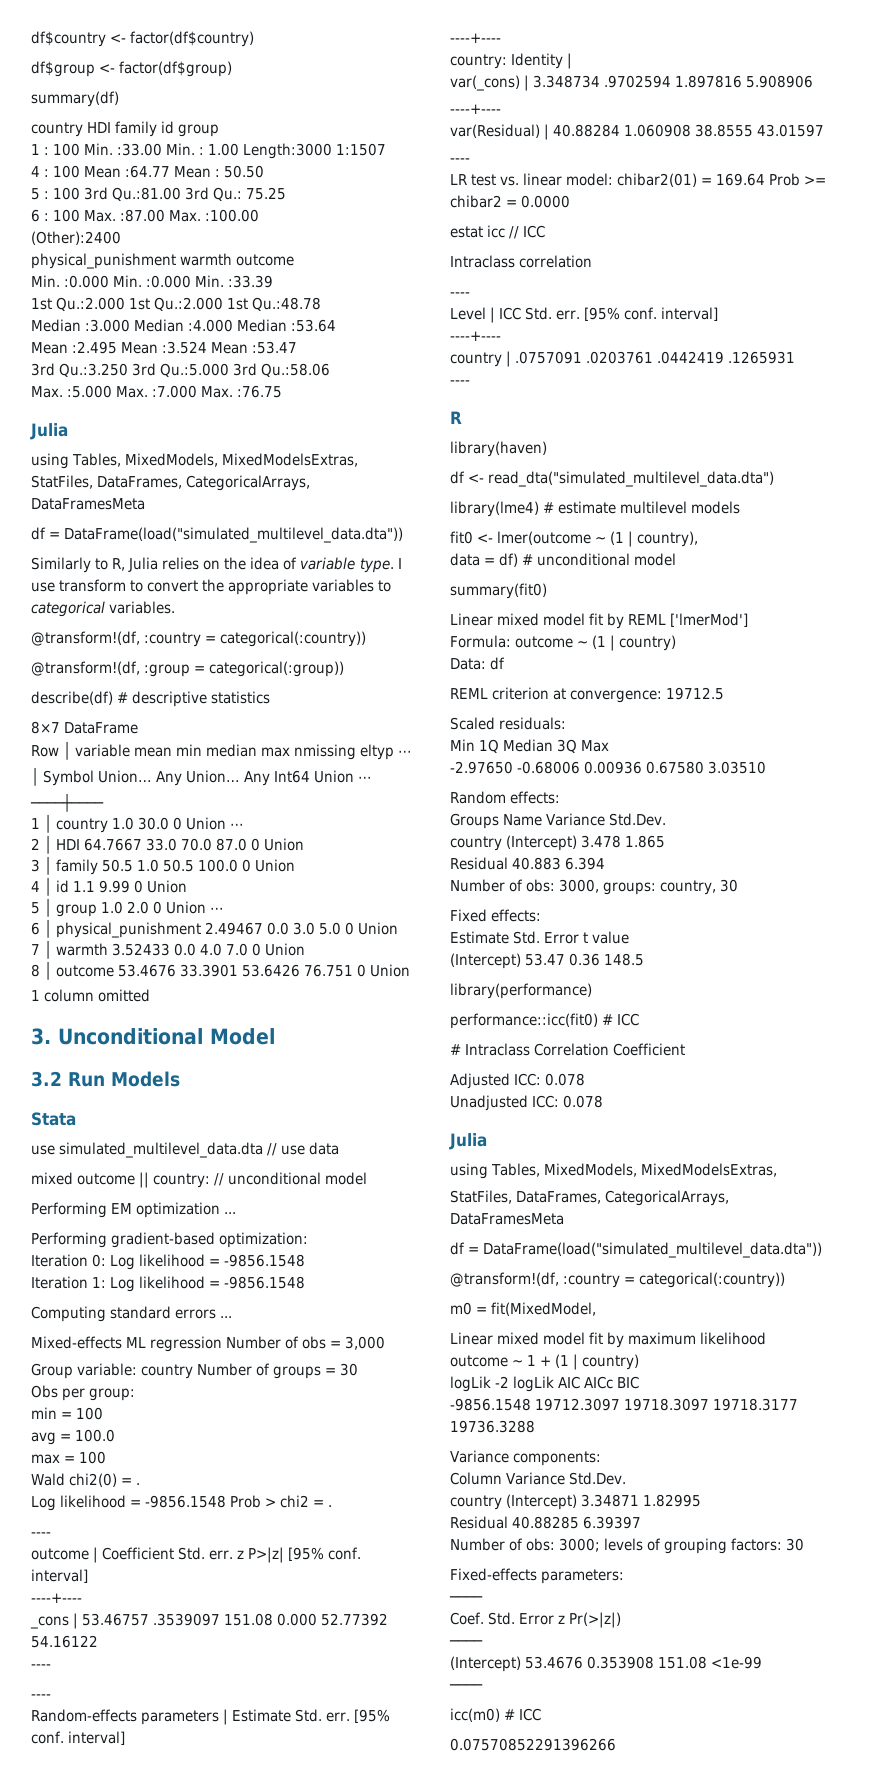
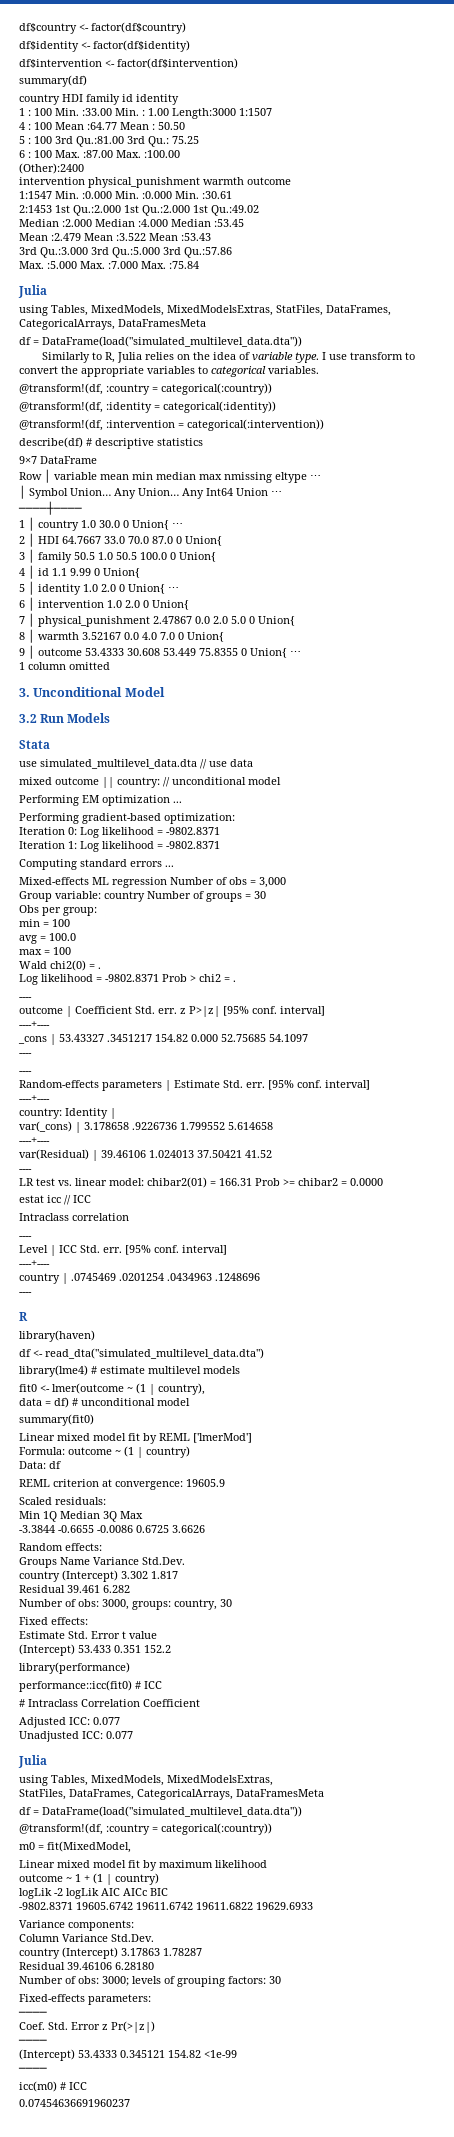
[31,61,233,77] df$group <- factor(df$group) -> [19,40,190,52] [19,58,238,69] df$identity <- factor(df$identity) // df$intervention <- factor(df$intervention)
[178,124,220,137] group -> [136,94,179,105] identity
(121, 238) none -> [19,177,85,185] intervention
(295, 260) none -> [19,191,52,199] 1:1547
[228,275,274,288] :33.39 // -> [202,191,232,199] [19,205,52,213] :30.61 // 2:1453
[252,297,322,311] [31,319,131,332] Qu.:48.78 // Median :3.000 -> [211,205,259,216] [19,219,92,227] Qu.:49.02 // Median :2.000
[291,319,337,332] [31,341,298,354] [31,363,129,377] :53.64 // Mean :2.495 Mean :3.524 Mean :53.47 // 3rd Qu.:3.250 -> [214,219,244,227] [19,233,211,241] [19,247,88,258] :53.45 // Mean :2.479 Mean :3.522 Mean :53.43 // 3rd Qu.:3.000
[261,363,331,377] Qu.:58.06 -> [184,247,232,258] Qu.:57.86
[237,385,283,398] :76.75 -> [169,261,199,269] :75.84
[144,661,345,677] :group = categorical(:group)) -> [106,401,276,413] [19,419,324,431] :identity = categorical(:identity)) // @transform!(df, :intervention = categorical(:intervention))
[31,721,60,734] 8×7 -> [19,456,37,464] 9×7
[360,744,395,760] eltyp -> [275,472,307,483] eltype
[186,817,227,830] Union -> [132,520,169,530] Union{
[264,838,305,851] Union -> [185,536,222,546] Union{
[255,859,296,872] Union -> [179,552,216,562] Union{
[147,880,188,893] Union -> [103,568,140,578] Union{
[56,901,207,917] group 1.0 2.0 0 Union -> [38,584,165,595] identity 1.0 2.0 0 Union{
[56,922,399,938] [31,940,306,959] [31,961,411,980] physical_punishment 2.49467 0.0 3.0 5.0 0 Union // 7 │ warmth 3.52433 0.0 4.0 7.0 0 Union // 8 │ outcome 53.4676 33.3901 53.6426 76.751 0 Union -> [38,600,189,610] [19,613,295,627] [19,629,224,643] [19,645,301,659] intervention 1.0 2.0 0 Union{ // 7 │ physical_punishment 2.47867 0.0 2.0 5.0 0 Union{ // 8 │ warmth 3.52167 0.0 4.0 7.0 0 Union{ // 9 │ outcome 53.4333 30.608 53.449 75.8355 0 Union{ ⋯
[224,1254,306,1267] -9856.1548 -> [166,827,220,835] -9802.8371
[224,1276,306,1289] -9856.1548 -> [166,841,220,849] -9802.8371
[145,1495,227,1508] -9856.1548 -> [105,974,159,982] -9802.8371
[82,1613,389,1626] [31,1635,98,1648] 53.46757 .3539097 151.08 0.000 52.77392 54.16122 -> [59,1034,308,1042] 53.43327 .3451217 154.82 0.000 52.75685 54.1097
[533,75,814,88] 3.348734 .9702594 1.897816 5.908906 -> [84,1122,273,1130] 3.178658 .9226736 1.799552 5.614658
[553,124,825,137] 40.88284 1.060908 38.8555 43.01597 -> [101,1150,272,1158] 39.46106 1.024013 37.50421 41.52
[716,173,766,186] 169.64 -> [219,1178,252,1186] 166.31
[515,351,796,364] .0757091 .0203761 .0442419 .1265931 -> [71,1273,260,1281] .0745469 .0201254 .0434963 .1248696
[666,687,725,700] 19712.5 -> [186,1479,225,1487] 19605.9
[450,761,767,774] -2.97650 -0.68006 0.00936 0.67580 3.03510 -> [19,1525,205,1533] -3.3844 -0.6655 -0.0086 0.6725 3.6626
[581,835,666,848] [450,857,606,870] 3.478 1.865 // Residual 40.883 6.394 -> [121,1571,178,1579] [19,1585,130,1593] 3.302 1.817 // Residual 39.461 6.282
[525,953,645,966] 53.47 0.36 148.5 -> [78,1645,171,1653] 53.433 0.351 152.2
[545,1073,586,1086] 0.078 -> [93,1717,120,1725] 0.077
[563,1095,604,1108] 0.078 -> [106,1731,133,1739] 0.077
[450,1398,799,1411] [450,1420,535,1433] -9856.1548 19712.3097 19718.3097 19718.3177 19736.3288 -> [19,1902,313,1910] -9802.8371 19605.6742 19611.6742 19611.6822 19629.6933
[581,1494,702,1507] [450,1516,642,1529] 3.34871 1.82995 // Residual 40.88285 6.39397 -> [121,1948,202,1956] [19,1962,154,1970] 3.17863 1.78287 // Residual 39.46106 6.28180
[525,1656,708,1669] 53.4676 0.353908 151.08 -> [78,2050,201,2058] 53.4333 0.345121 154.82
[450,1738,616,1751] 0.07570852291396266 -> [19,2099,130,2107] 0.07454636691960237

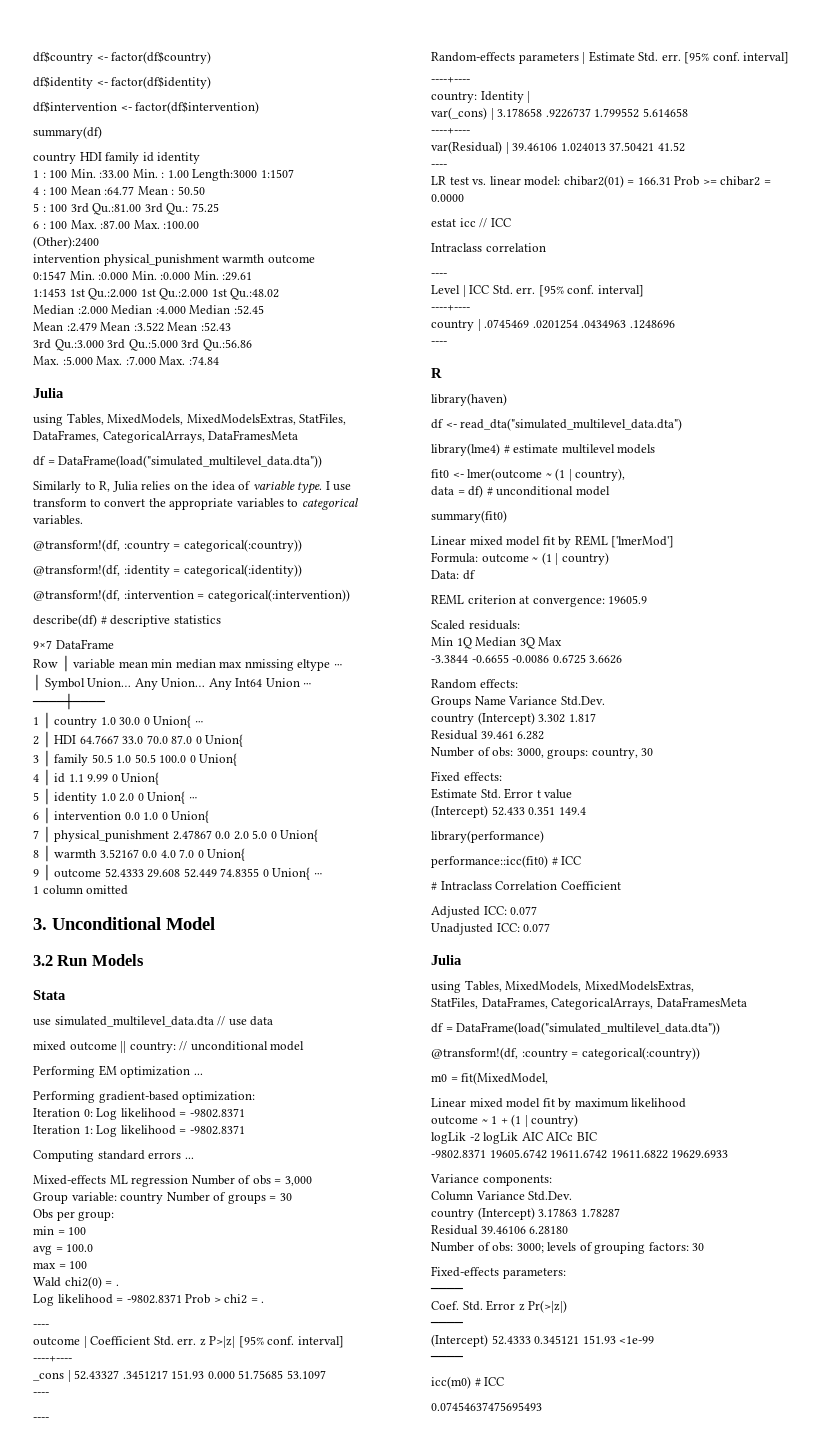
[19,191,52,199] 1:1547 -> [33,271,66,280] 0:1547
[202,191,232,199] [19,205,52,213] :30.61 // 2:1453 -> [222,272,253,281] [33,288,66,297] :29.61 // 1:1453
[211,205,259,216] Qu.:49.02 -> [230,288,280,300] Qu.:48.02
[214,219,244,227] :53.45 -> [233,305,264,315] :52.45
[181,233,211,241] :53.43 -> [200,322,231,332] :52.43
[184,247,232,258] Qu.:57.86 -> [202,339,252,351] Qu.:56.86
[169,261,199,269] :75.84 -> [188,356,219,365] :74.84
[107,600,140,608] 1.0 2.0 -> [124,812,159,820] 0.0 1.0
[85,648,238,656] 53.4333 30.608 53.449 75.8355 -> [104,868,260,878] 52.4333 29.608 52.449 74.8355
[59,1034,308,1042] 53.43327 .3451217 154.82 0.000 52.75685 54.1097 -> [74,1370,326,1380] 52.43327 .3451217 151.93 0.000 51.75685 53.1097
[132,1122,177,1130] .9226736 -> [545,108,591,118] .9226737
[78,1645,171,1653] 53.433 0.351 152.2 -> [491,806,586,816] 52.433 0.351 149.4
[78,2050,201,2058] 53.4333 0.345121 154.82 -> [491,1335,616,1345] 52.4333 0.345121 151.93
[19,2099,130,2107] 0.07454636691960237 -> [431,1402,542,1411] 0.07454637475695493

